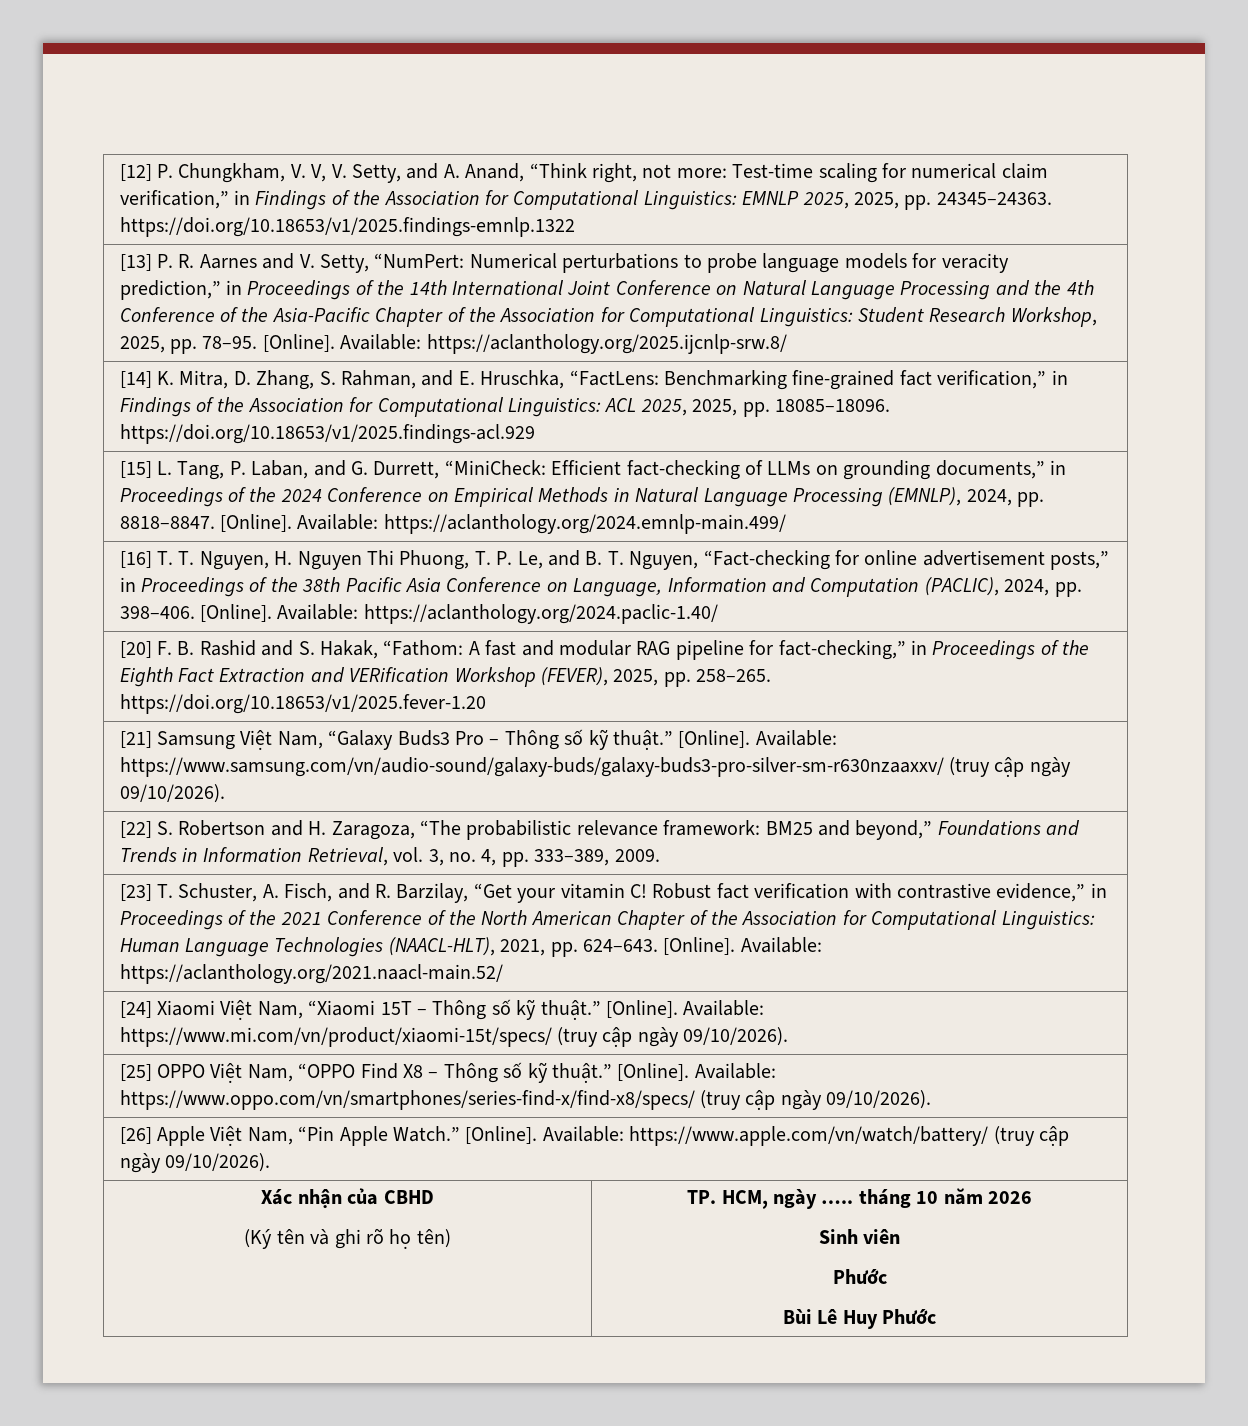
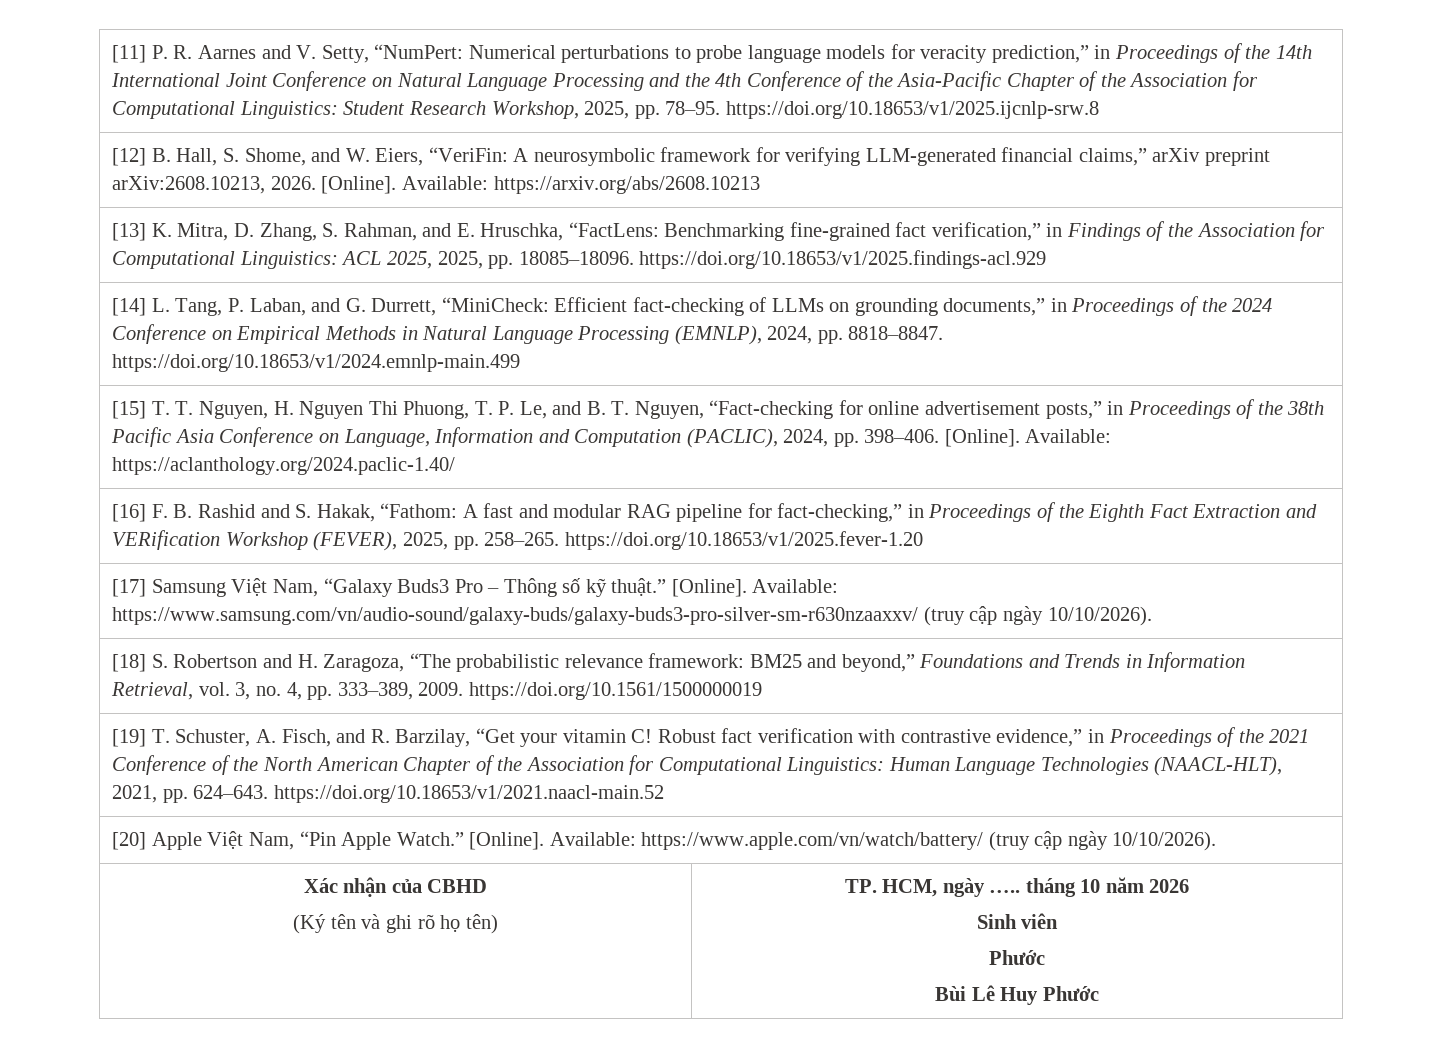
[119,163,1048,183] [119,190,1052,210] [119,217,575,237] [119,254,152,271] [12] P. Chungkham, V. V, V. Setty, and A. Anand, “Think right, not more: Test-time scaling for numerical claim verification,” in Findings of the Association for Computational Linguistics: EMNLP 2025, 2025, pp. 24345–24363. https://doi.org/10.18653/v1/2025.findings-emnlp.1322 // [13] -> [112,45,147,63] [11]
[262,334,787,354] [119,371,152,388] [Online]. Available: https://aclanthology.org/2025.ijcnlp-srw.8/ // [14] -> [725,101,1099,119] [112,147,1270,166] [112,176,760,194] [112,223,147,241] https://doi.org/10.18653/v1/2025.ijcnlp-srw.8 // [12] B. Hall, S. Shome, and W. Eiers, “VeriFin: A neurosymbolic framework for verifying LLM-generated financial claims,” arXiv preprint arXiv:2608.10213, 2026. [Online]. Available: https://arxiv.org/abs/2608.10213 // [13]
[119,461,152,478] [15] -> [112,298,147,316] [14]
[219,514,786,534] [119,551,152,568] [Online]. Available: https://aclanthology.org/2024.emnlp-main.499/ // [16] -> [112,354,521,372] [112,401,147,419] https://doi.org/10.18653/v1/2024.emnlp-main.499 // [15]
[119,641,152,658] [20] -> [112,504,147,522] [16]
[119,731,152,748] [21] -> [112,579,147,597] [17]
[119,784,225,803] [119,821,152,838] 09/10/2026). // [22] -> [1047,606,1152,626] [112,654,147,672] 10/10/2026). // [18]
[119,884,152,901] // [23] -> [468,682,762,700] [112,729,147,747] https://doi.org/10.1561/1500000019 // [19]
[663,937,822,955] [119,964,503,984] [119,999,765,1020] [119,1027,789,1047] [119,1062,776,1083] [119,1090,932,1110] [119,1127,152,1144] [Online]. Available: https://aclanthology.org/2021.naacl-main.52/ // [24] Xiaomi Việt Nam, “Xiaomi 15T – Thông số kỹ thuật.” [Online]. Available: https://www.mi.com/vn/product/xiaomi-15t/specs/ (truy cập ngày 09/10/2026). // [25] OPPO Việt Nam, “OPPO Find X8 – Thông số kỹ thuật.” [Online]. Available: https://www.oppo.com/vn/smartphones/series-find-x/find-x8/specs/ (truy cập ngày 09/10/2026). // [26] -> [273,785,664,803] [112,832,147,850] https://doi.org/10.18653/v1/2021.naacl-main.52 // [20]
[164,1153,270,1172] 09/10/2026). -> [1112,831,1217,851] 10/10/2026).

